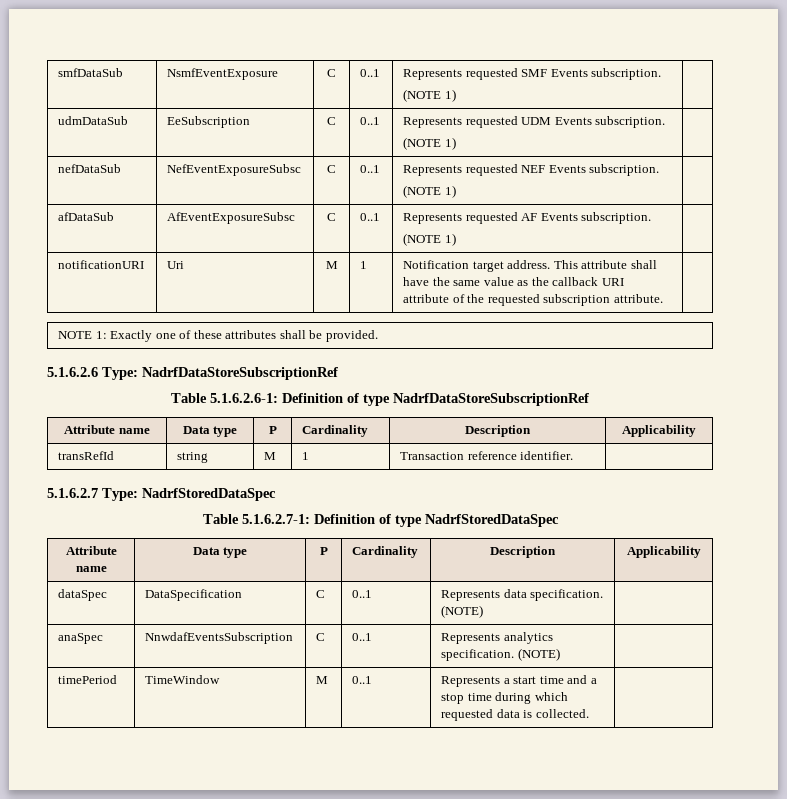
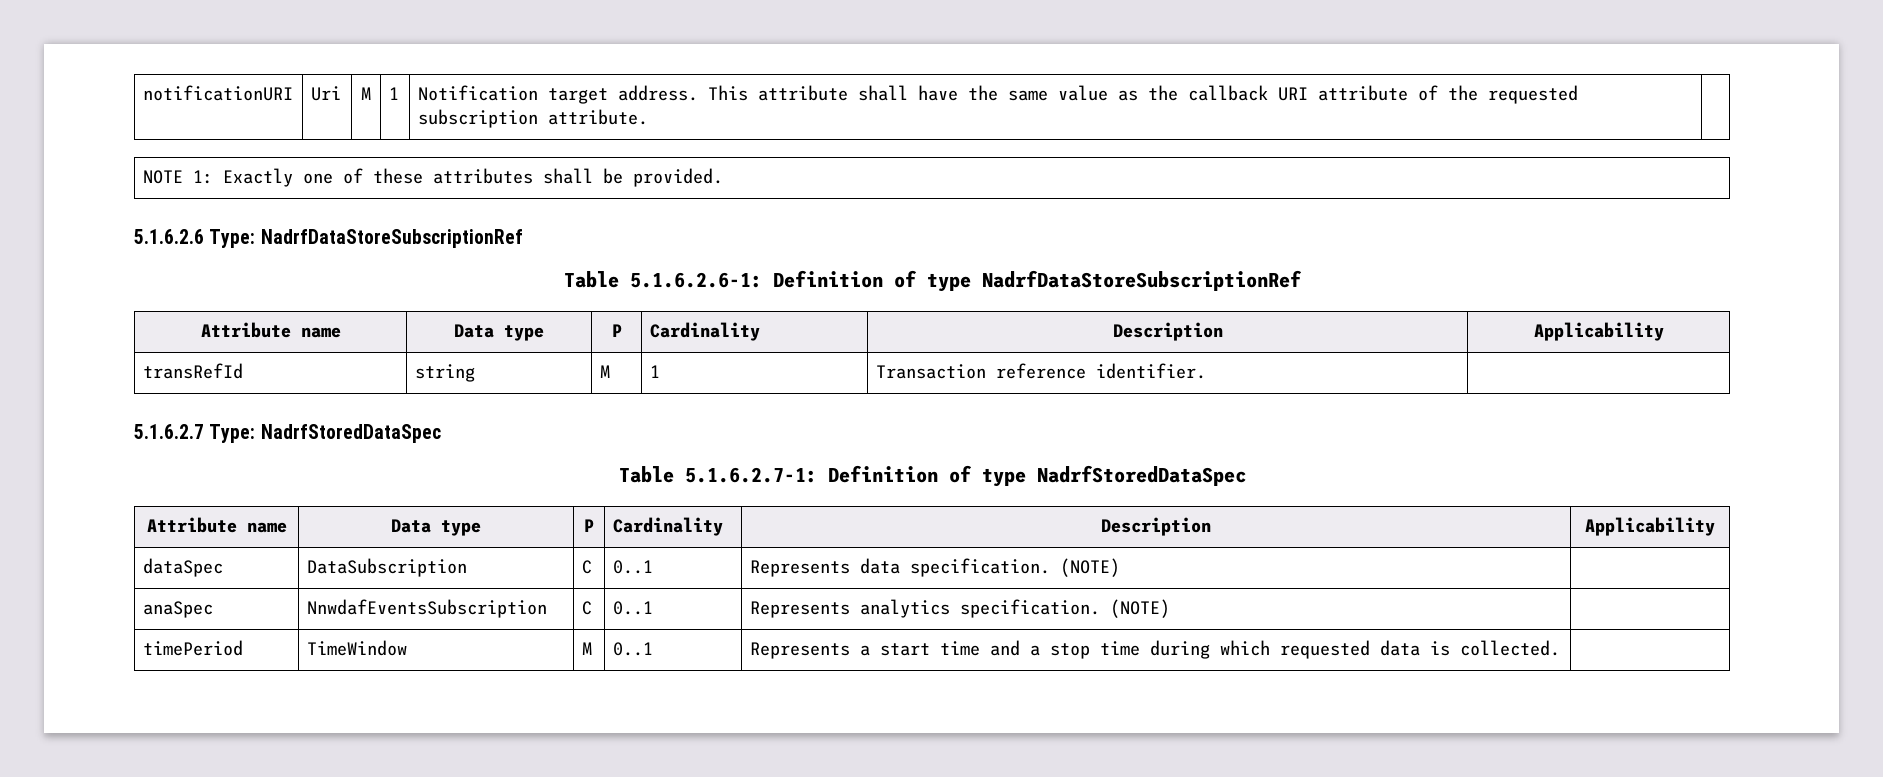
[58,68,124,77] [167,68,279,80] [327,69,336,77] [360,69,381,77] [403,68,662,80] [403,89,456,102] [58,116,129,125] [167,116,251,128] [327,117,336,125] [360,117,381,125] [403,116,666,128] [403,137,456,150] [58,164,122,173] [167,164,302,176] [327,165,336,173] [360,165,381,173] [403,164,660,176] [403,185,456,198] [58,212,115,221] [167,212,296,224] [327,213,336,221] [360,213,381,221] [403,212,652,224] [403,233,456,246] smfDataSub | NsmfEventExposure | C | 0..1 | Represents requested SMF Events subscription. // (NOTE 1) | // udmDataSub | EeSubscription | C | 0..1 | Represents requested UDM Events subscription. // (NOTE 1) | // nefDataSub | NefEventExposureSubsc | C | 0..1 | Represents requested NEF Events subscription. // (NOTE 1) | // afDataSub | AfEventExposureSubsc | C | 0..1 | Represents requested AF Events subscription. // (NOTE 1) | // -> (142, 93) none
[145,589,243,601] DataSpecification -> [306,558,467,577] DataSubscription

